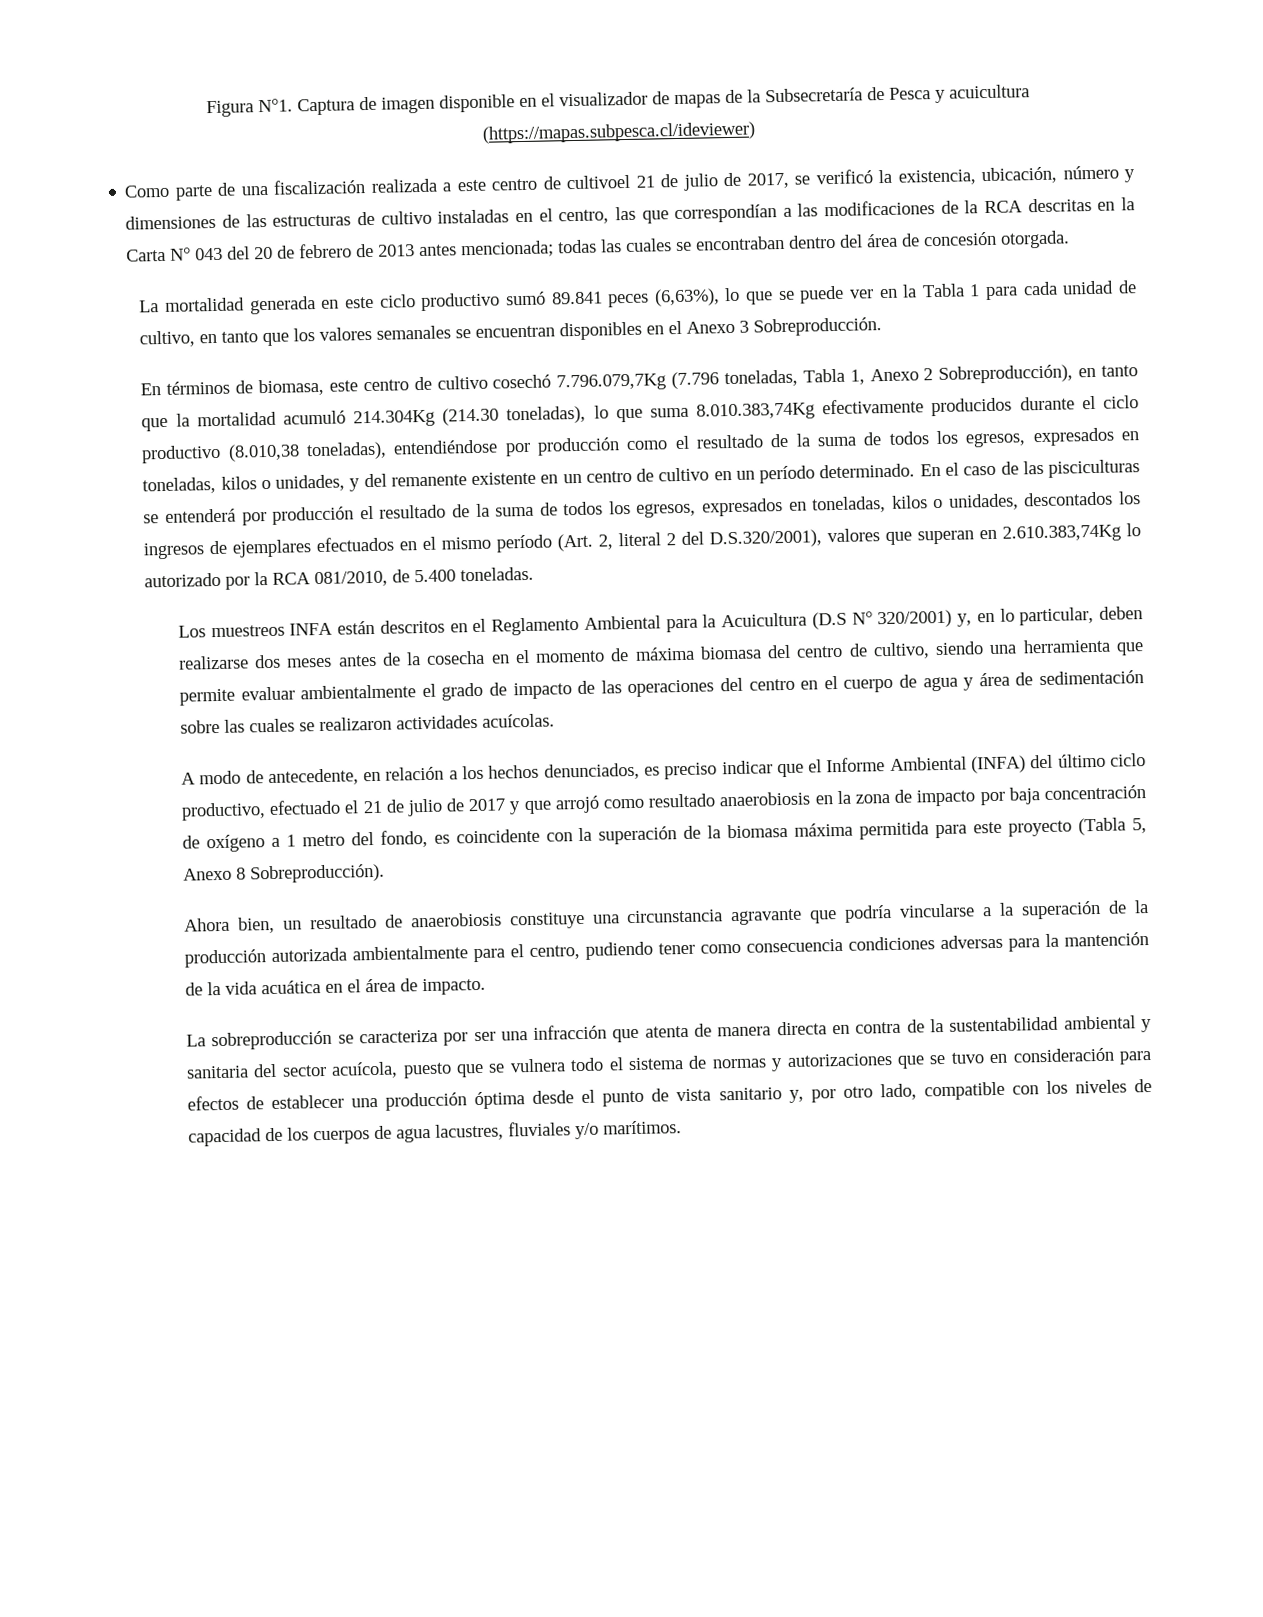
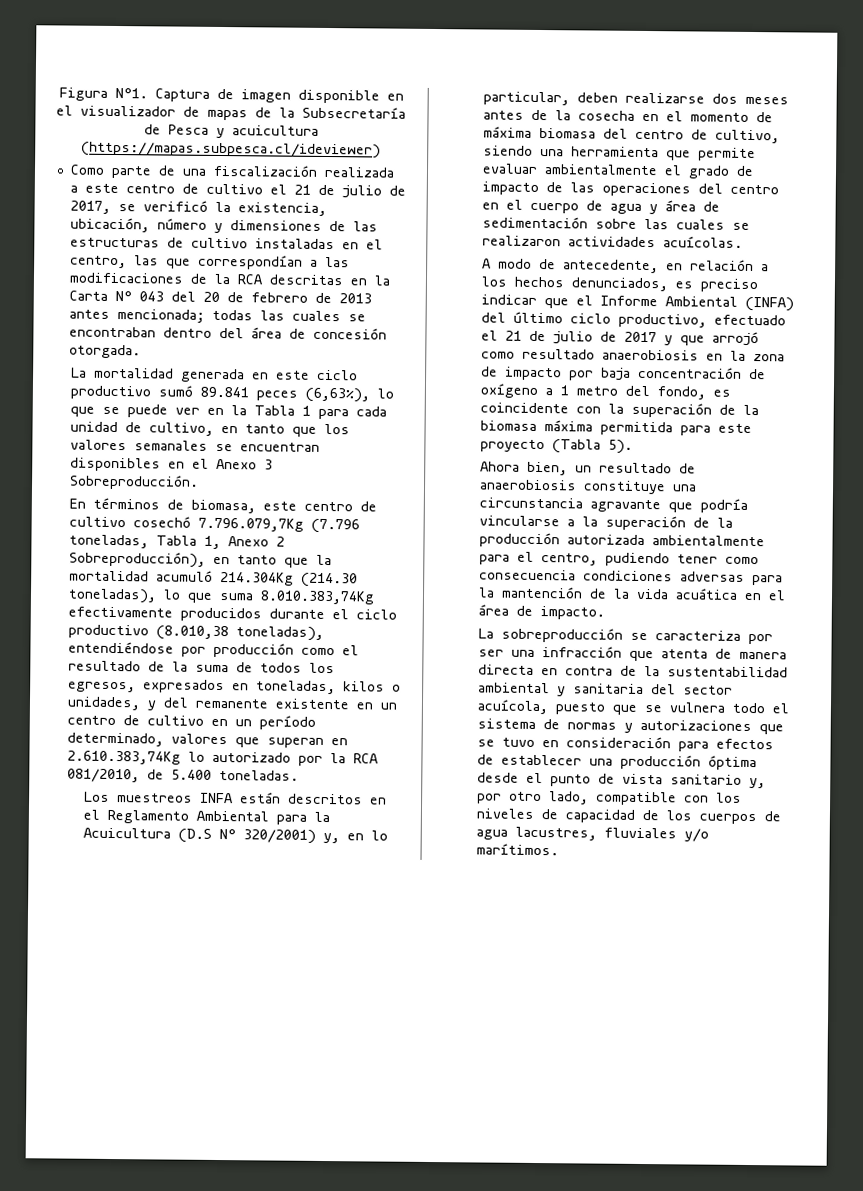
[566,174,631,190] cultivoel -> [205,183,287,195] cultivo el
[819,459,1140,479] [143,491,1141,526] [143,529,823,560] determinado. En el caso de las pisciculturas se entenderá por producción el resultado de la suma de todos los egresos, expresados en toneladas, kilos o unidades, descontados los ingresos de ejemplares efectuados en el mismo período (Art. 2, literal 2 del D.S.320/2001), -> [66,732,164,747] determinado,
[1132,818,1147,834] [182,863,385,884] 5, Anexo 8 Sobreproducción). -> [608,439,634,454] 5).

